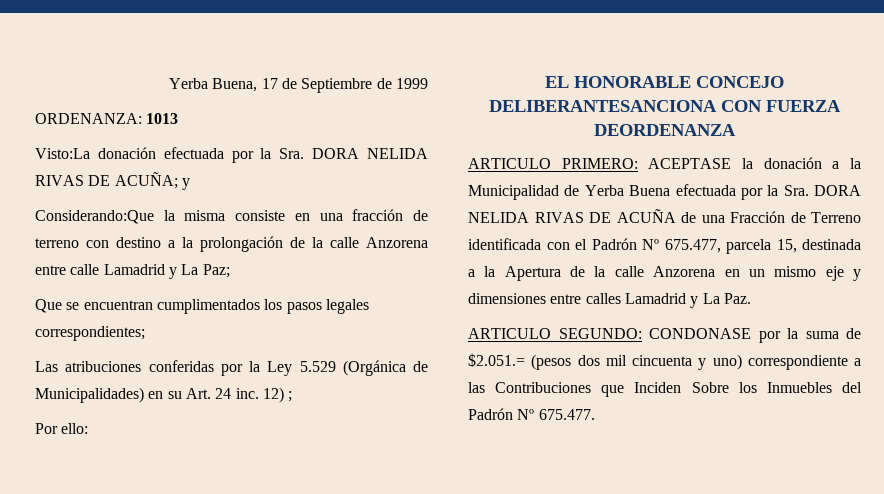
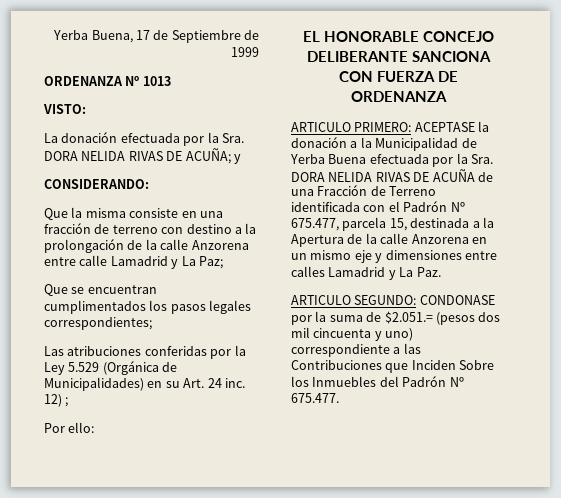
[35,113,142,124] ORDENANZA: -> [44,75,140,86] ORDENANZA Nº
[35,148,90,159] Visto:La -> [43,104,86,114] [44,133,58,143] VISTO: // La
[35,210,154,224] Considerando:Que -> [44,179,149,189] [44,208,68,220] CONSIDERANDO: // Que
[489,100,841,112] [594,124,736,136] DELIBERANTESANCIONA CON FUERZA DEORDENANZA -> [306,51,492,62] [338,71,459,82] [351,91,447,102] DELIBERANTE SANCIONA CON FUERZA DE ORDENANZA

